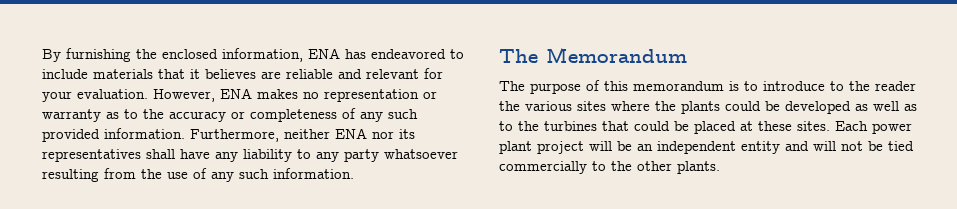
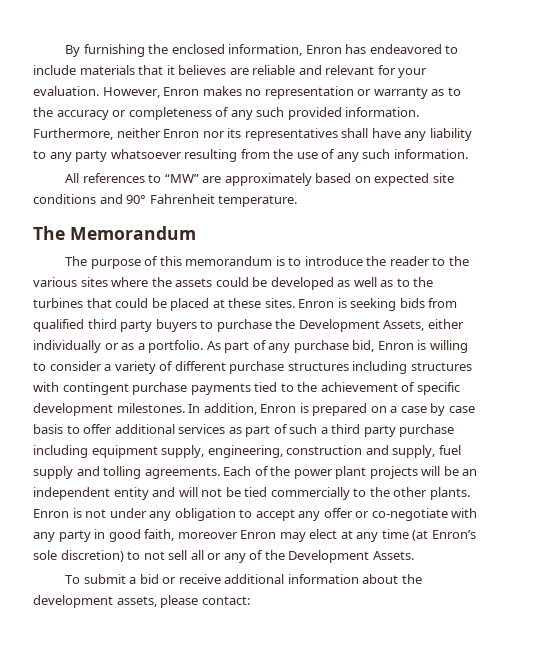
[308,48,340,59] ENA -> [305,45,342,54] Enron
[220,88,252,99] ENA -> [163,87,200,96] Enron
[335,128,367,139] ENA -> [163,129,200,138] Enron
(354, 173) none -> [65,173,454,186] [33,194,298,207] // All references to “MW” are approximately based on expected site conditions and 90° Fahrenheit temperature.
[830,81,844,91] to -> (363, 261) none
(916, 86) none -> [432,257,446,266] to
[681,101,720,114] plants -> [175,278,213,287] assets
[835,121,868,131] Each -> [298,298,458,311] [33,319,464,332] [33,340,468,353] [33,361,472,374] [33,382,460,395] [33,403,475,416] [33,424,455,437] [33,445,461,458] [33,466,291,479] Enron is seeking bids from qualified third party buyers to purchase the Development Assets, either individually or as a portfolio. As part of any purchase bid, Enron is willing to consider a variety of different purchase structures including structures with contingent purchase payments tied to the achievement of specific development milestones. In addition, Enron is prepared on a case by case basis to offer additional services as part of such a third party purchase including equipment supply, engineering, construction and supply, fuel supply and tolling agreements. Each of the
[537,141,584,154] project -> [369,466,418,479] projects
(720, 167) none -> [33,508,478,521] [33,529,476,542] [33,550,414,563] [65,574,422,584] [33,595,250,608] Enron is not under any obligation to accept any offer or co-negotiate with any party in good faith, moreover Enron may elect at any time (at Enron’s sole discretion) to not sell all or any of the Development Assets. // To submit a bid or receive additional information about the development assets, please contact:

